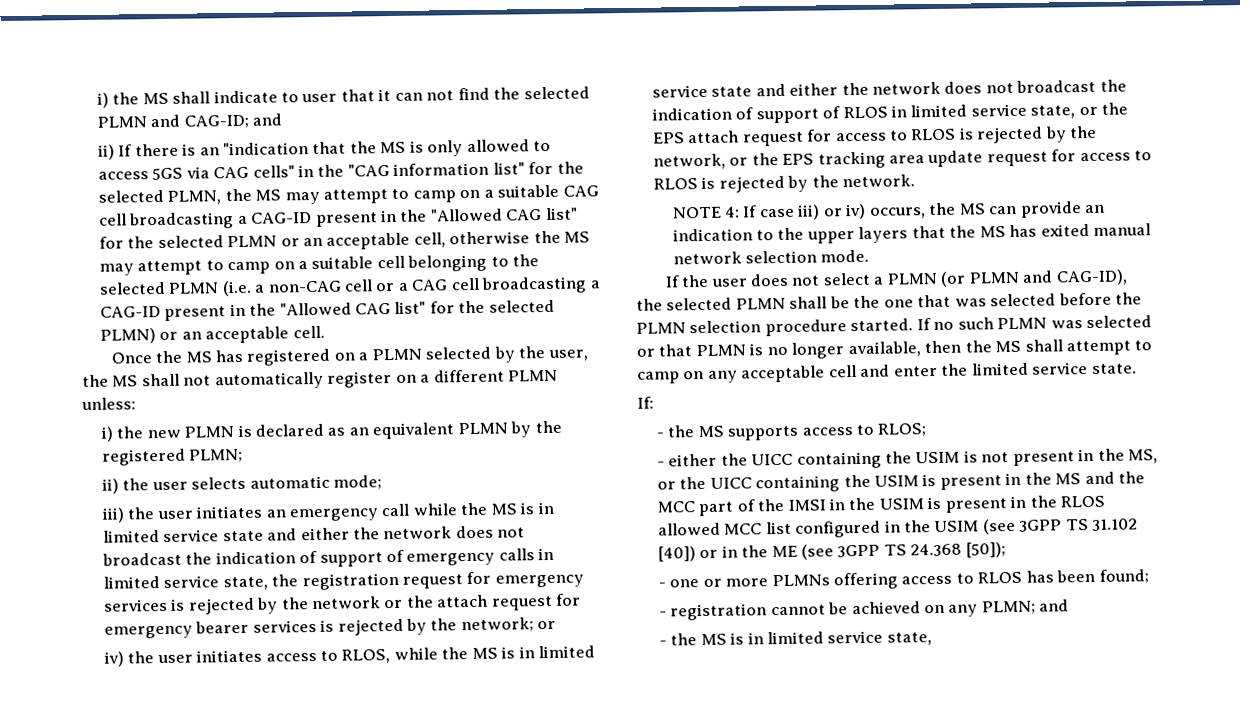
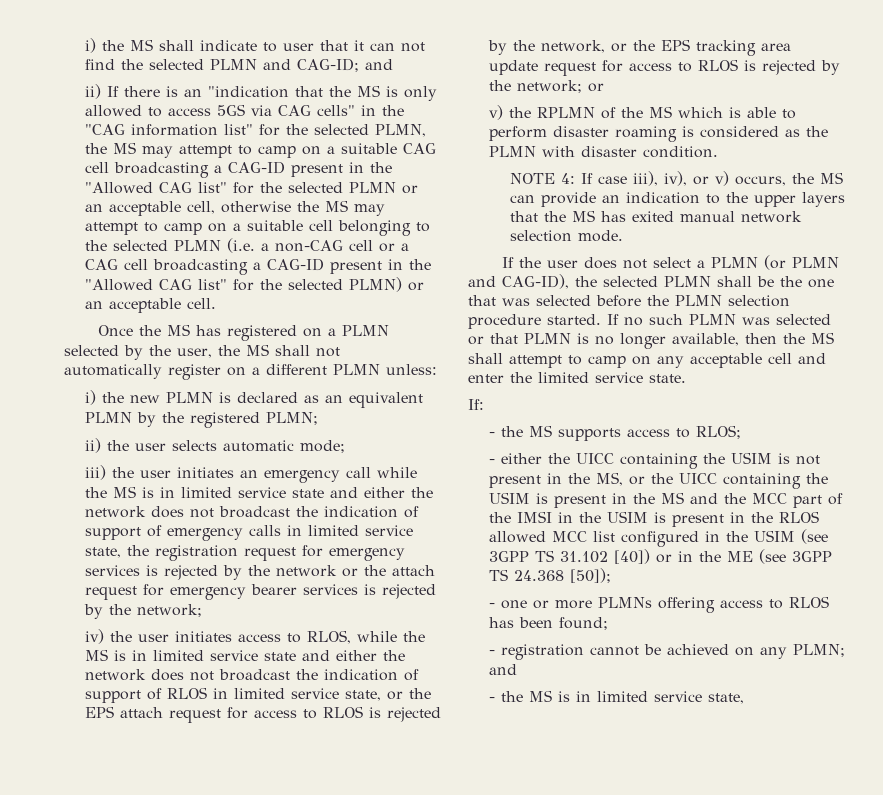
[537,620,557,630] or -> (202, 610) none
[842,174,916,188] network. -> [516,80,604,93] [488,105,796,120] [488,126,828,142] [488,146,718,158] network; or // v) the RPLMN of the MS which is able to perform disaster roaming is considered as the PLMN with disaster condition.
[797,203,867,220] iii) or iv) -> [632,171,729,186] iii), iv), or v)

